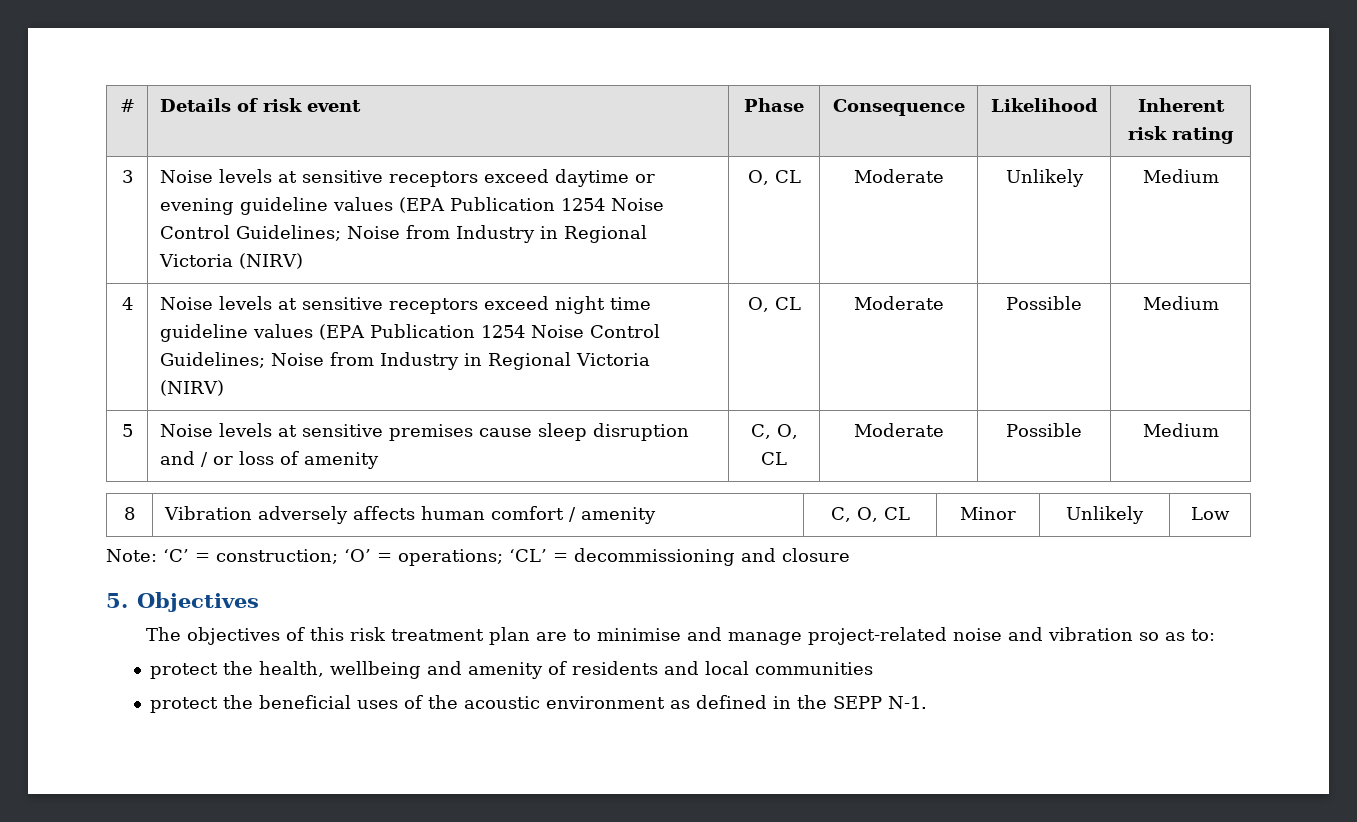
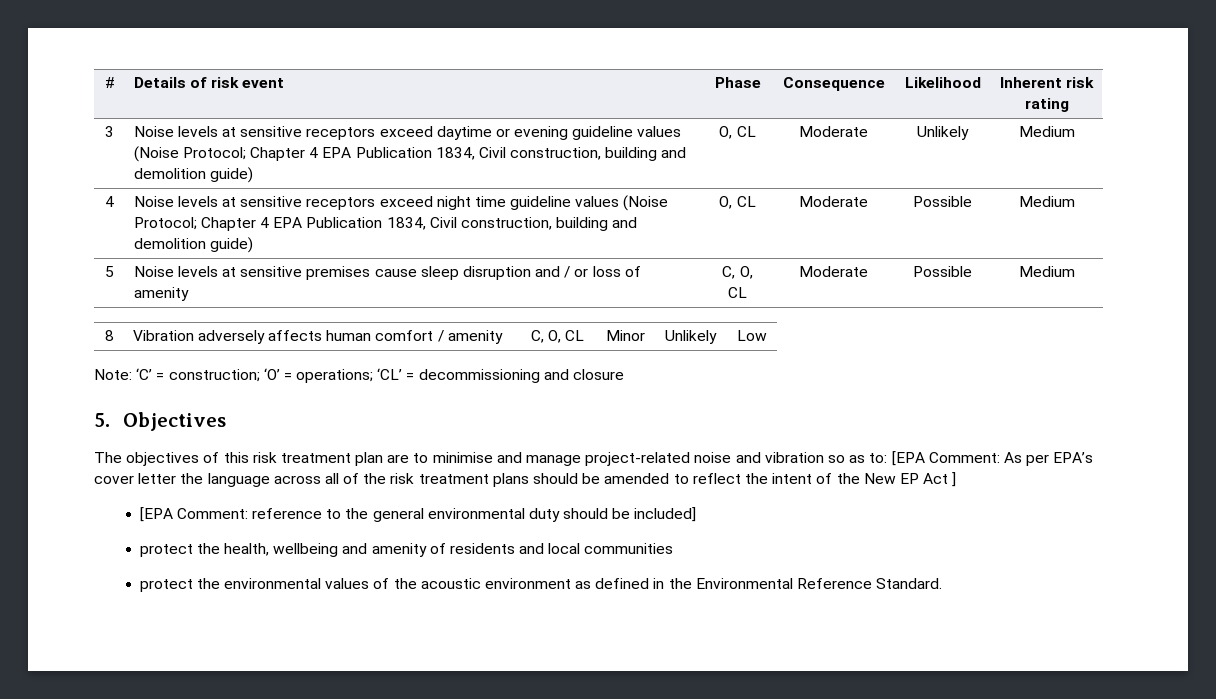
[398,197,664,213] [159,225,647,243] [158,253,303,269] (EPA Publication 1254 Noise Control Guidelines; Noise from Industry in Regional Victoria (NIRV) -> [133,146,687,162] [133,167,253,183] (Noise Protocol; Chapter 4 EPA Publication 1834, Civil construction, building and demolition guide)
[318,324,660,340] [159,352,650,370] [159,380,224,396] (EPA Publication 1254 Noise Control Guidelines; Noise from Industry in Regional Victoria (NIRV) -> [623,195,669,211] [133,217,638,231] [133,237,253,253] (Noise Protocol; Chapter 4 EPA Publication 1834, Civil construction, building and demolition guide)
(1216, 635) none -> [891,451,1094,466] [94,472,957,487] [139,507,697,522] [EPA Comment: As per EPA’s cover letter the language across all of the risk treatment plans should be amended to reflect the intent of the New EP Act ] // [EPA Comment: reference to the general environmental duty should be included]
[259,695,399,709] beneficial uses -> [223,578,370,589] environmental values
[833,696,928,709] SEPP N-1. -> [695,578,943,589] Environmental Reference Standard.

